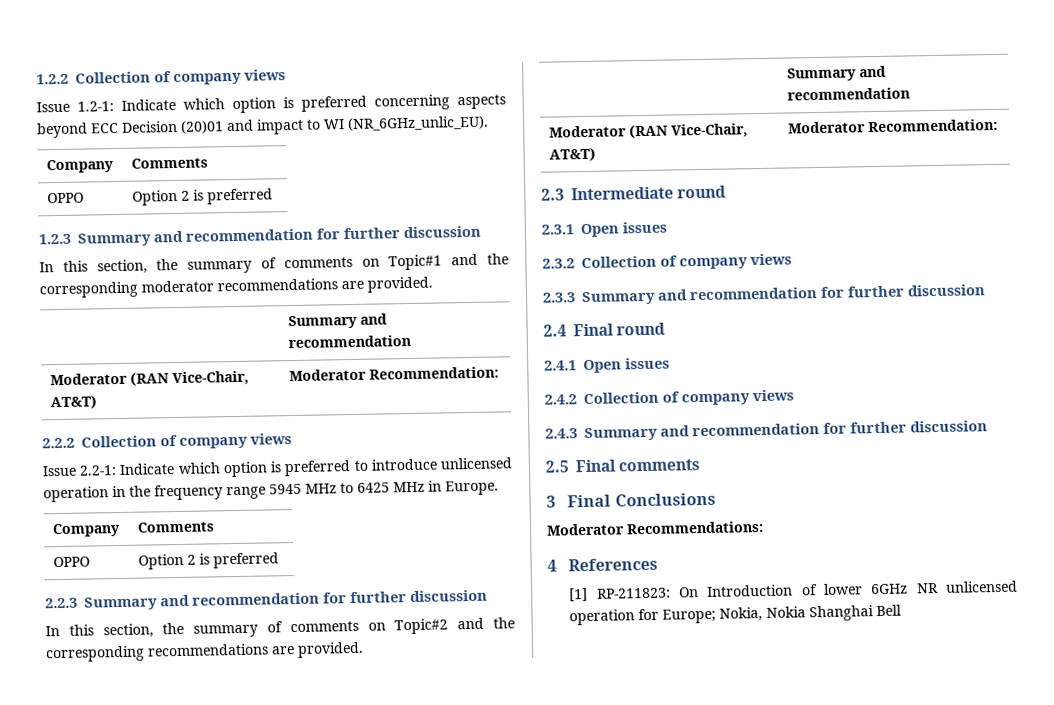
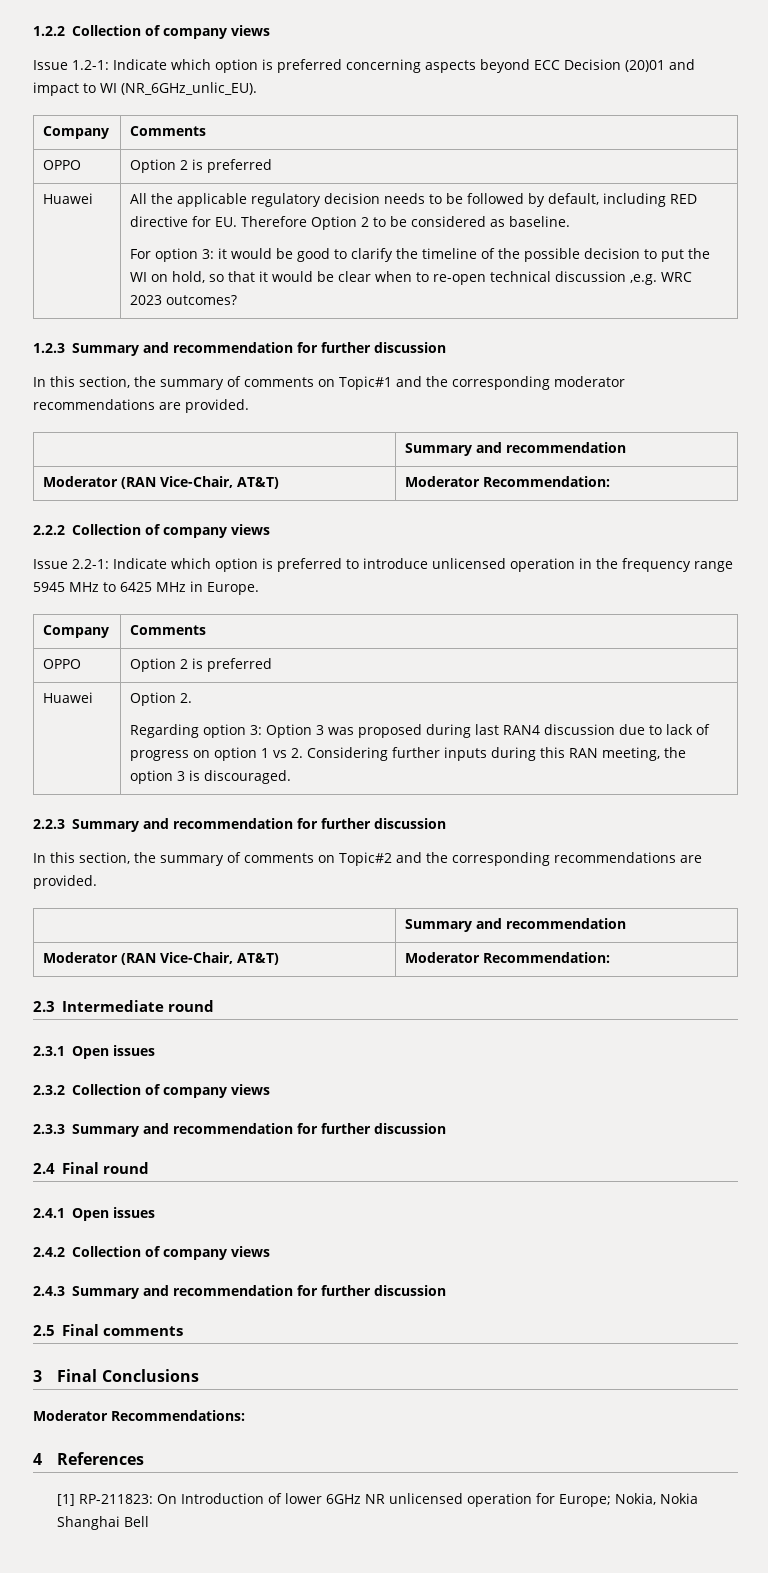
(274, 196) none -> [43,193,94,204] [130,193,698,207] [130,216,571,230] [130,248,711,262] [130,271,693,285] [130,295,238,305] // Huawei | All the applicable regulatory decision needs to be followed by default, including RED directive for EU. Therefore Option 2 to be considered as baseline. // For option 3: it would be good to clarify the timeline of the possible decision to put the WI on hold, so that it would be clear when to re-open technical discussion ,e.g. WRC 2023 outcomes?
(280, 560) none -> [43,692,94,703] [130,692,193,706] [130,724,711,738] [130,747,687,761] [130,770,292,784] // Huawei | Option 2. // Regarding option 3: Option 3 was proposed during last RAN4 discussion due to lack of progress on option 1 vs 2. Considering further inputs during this RAN meeting, the option 3 is discouraged.

